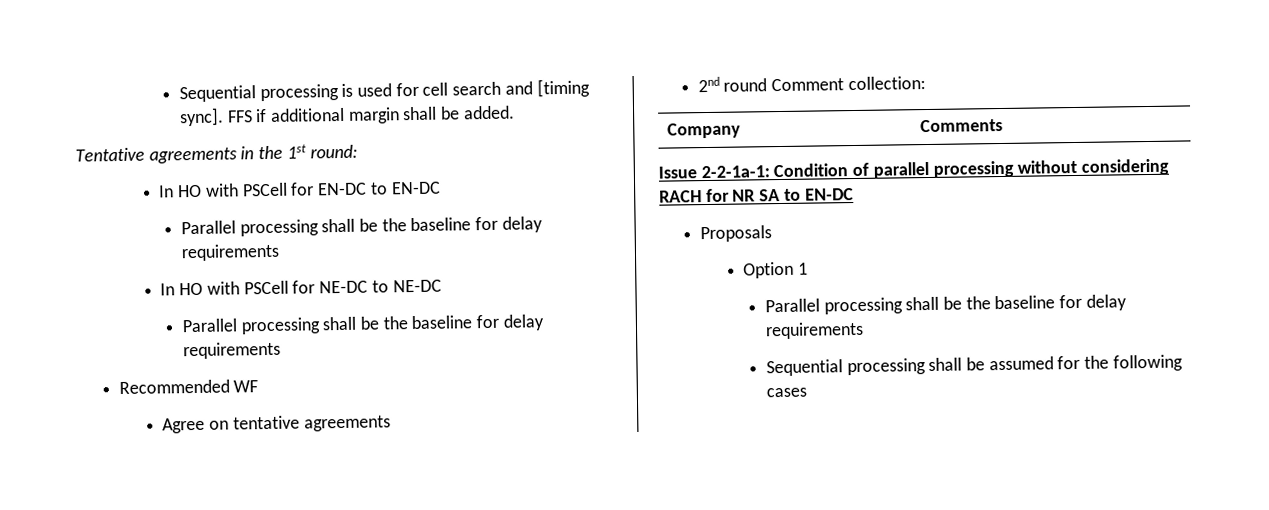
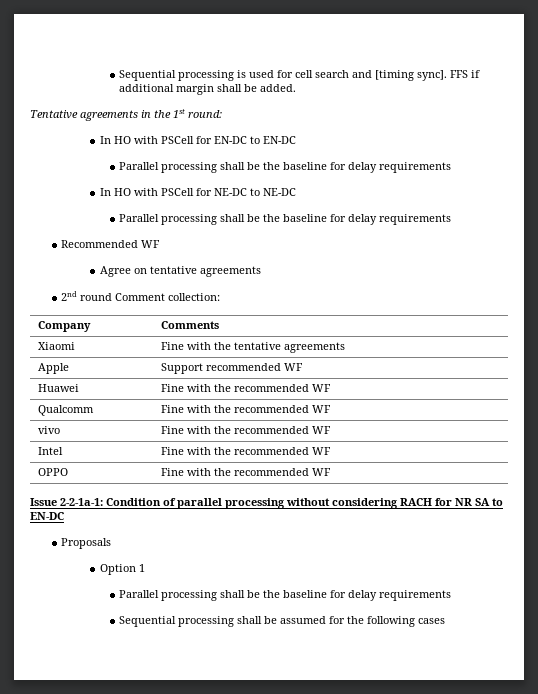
(1004, 125) none -> [37,342,75,350] [160,342,345,353] [37,363,69,374] [160,363,303,374] [37,384,79,392] [160,384,331,392] [37,405,94,416] [160,405,331,413] [37,426,60,434] [160,426,331,434] [37,447,63,455] [160,447,331,455] [37,468,68,476] [160,468,331,476] // Xiaomi | Fine with the tentative agreements // Apple | Support recommended WF // Huawei | Fine with the recommended WF // Qualcomm | Fine with the recommended WF // vivo | Fine with the recommended WF // Intel | Fine with the recommended WF // OPPO | Fine with the recommended WF

